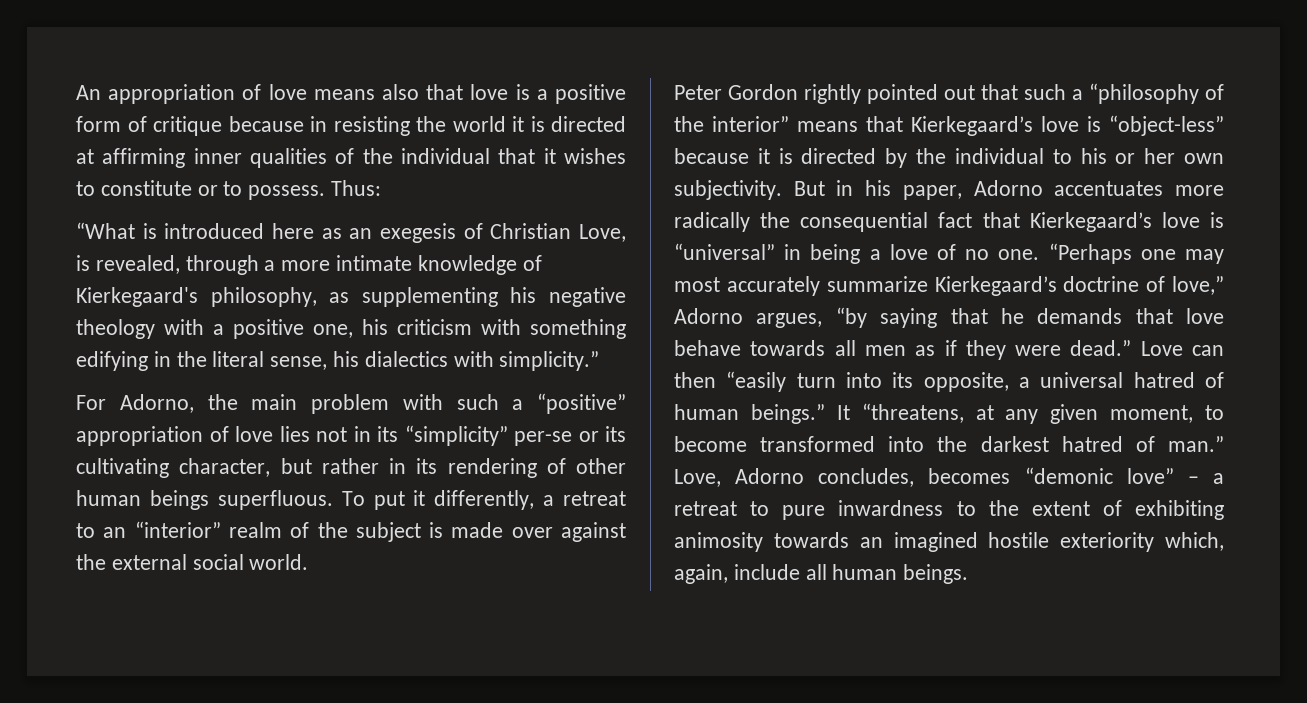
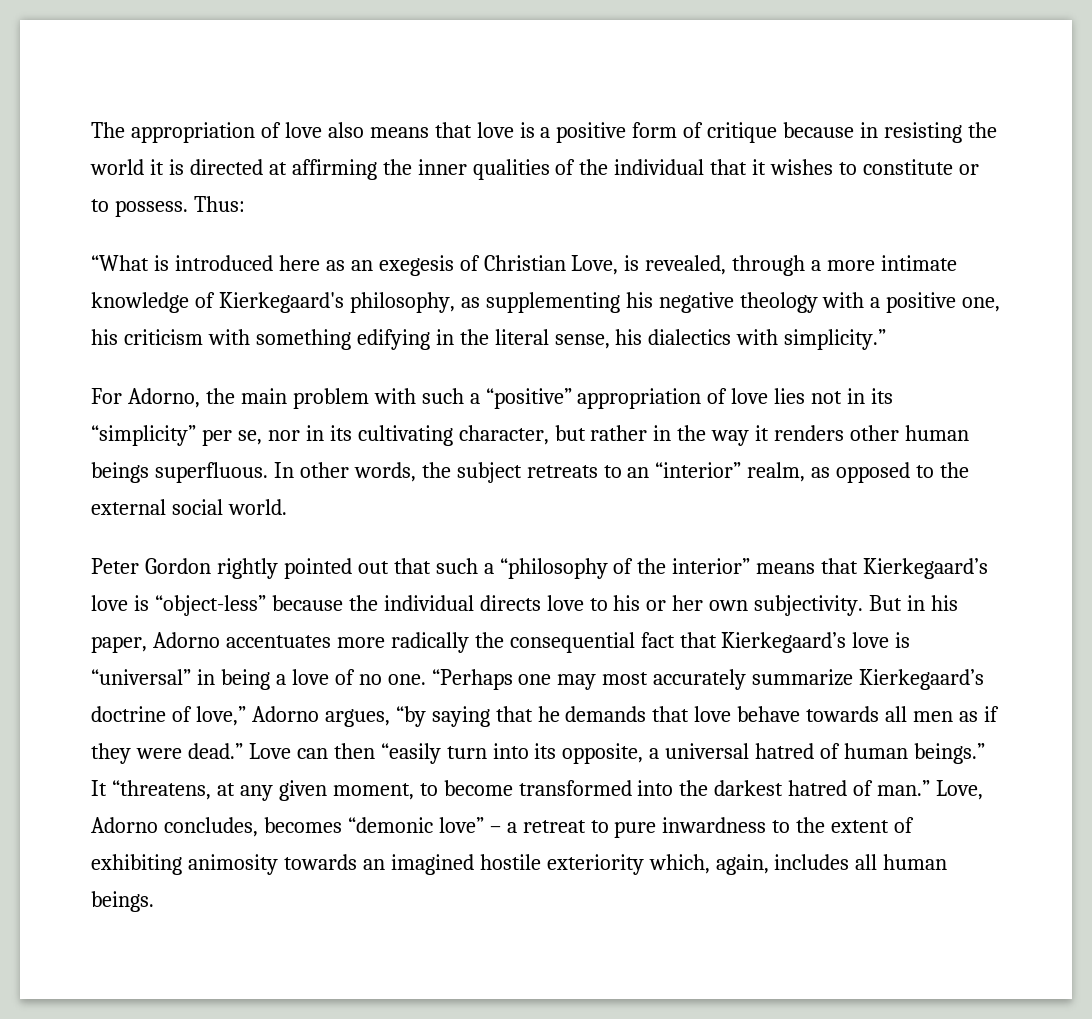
[76,84,419,104] An appropriation of love means also -> [91,122,429,143] The appropriation of love also means
(186, 158) none -> [382,159,412,175] the
[514,431,599,446] per-se or -> [201,425,324,446] per se, nor in
[416,458,626,478] [76,490,626,510] [76,521,626,542] its rendering of other human beings superfluous. To put it differently, a retreat to an “interior” realm of the subject is made over against -> [677,425,970,446] [91,462,935,483] the way it renders other human beings superfluous. In other words, the subject retreats to an “interior” realm, as opposed to
[757,148,1044,168] it is directed by the individual -> [348,595,584,611] the individual directs love
[733,564,800,580] include -> [774,854,850,870] includes

